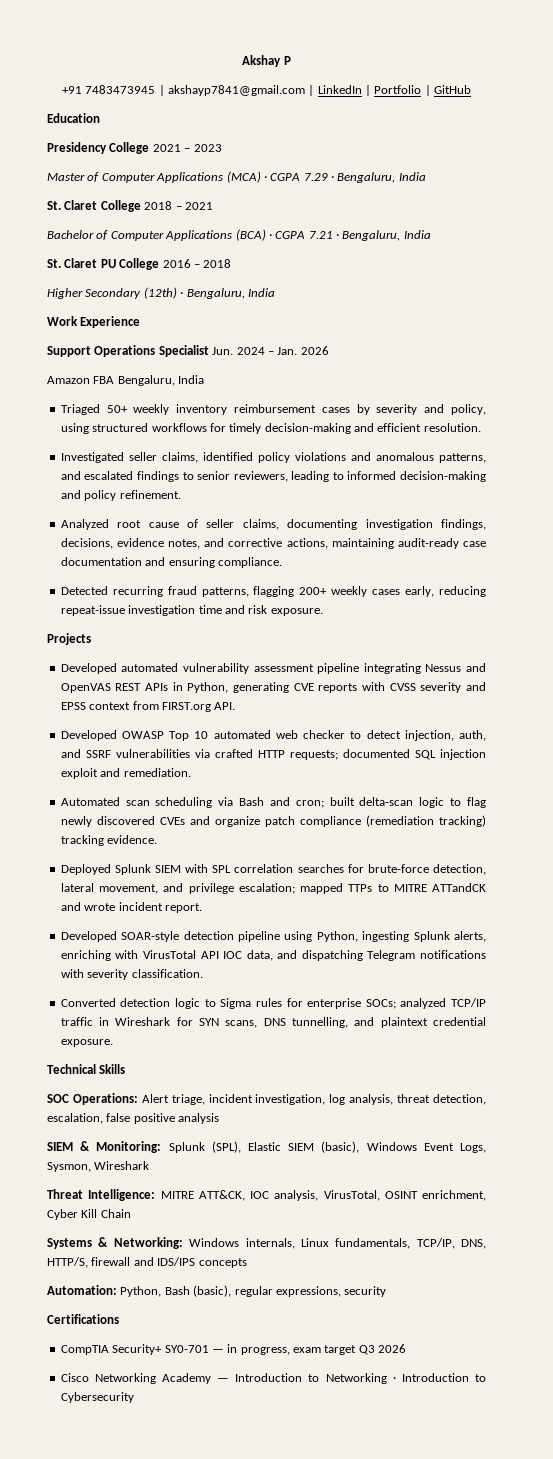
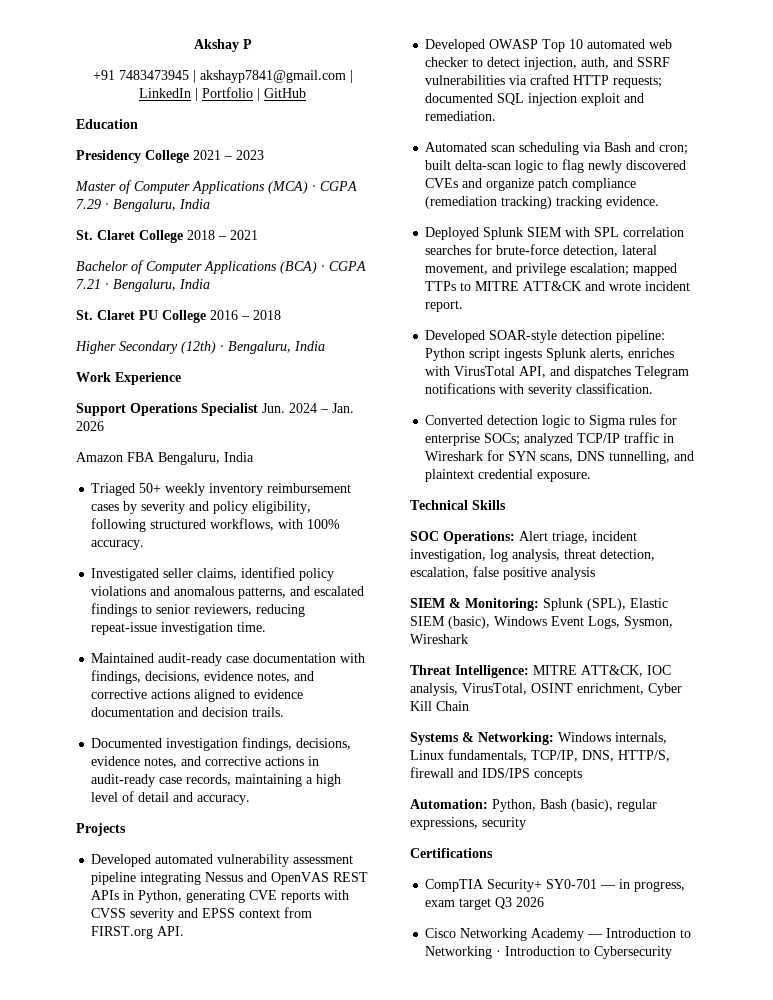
[450,404,486,415] [60,423,481,434] policy, using structured workflows for timely decision-making and efficient resolution. -> [213,501,312,514] [91,518,341,532] [91,540,145,550] policy eligibility, following structured workflows, with 100% accuracy.
[291,471,486,482] [60,490,181,501] [60,519,358,530] leading to informed decision-making and policy refinement. // Analyzed root cause of seller claims, documenting -> [256,604,306,617] [91,622,267,635] [91,653,366,666] [91,670,315,684] [91,689,304,702] [91,707,285,717] [91,738,163,748] reducing repeat-issue investigation time. // Maintained audit-ready case documentation with findings, decisions, evidence notes, and corrective actions aligned to evidence documentation and decision trails. // Documented
[286,538,486,549] [60,557,282,568] [60,586,487,597] [60,605,323,616] actions, maintaining audit-ready case documentation and ensuring compliance. // Detected recurring fraud patterns, flagging 200+ weekly cases early, reducing repeat-issue investigation time and risk exposure. -> [265,756,320,766] [91,774,342,787] [91,791,251,805] actions in audit-ready case records, maintaining a high level of detail and accuracy.
[432,883,486,892] ATTandCK -> [523,281,582,291] ATT&CK
[237,931,410,942] pipeline using Python, ingesting -> [616,330,666,343] [425,348,543,361] pipeline: Python script ingests
[60,950,111,961] enriching -> [628,348,675,358] enriches
[200,950,363,961] API IOC data, and dispatching -> [519,366,632,379] API, and dispatches

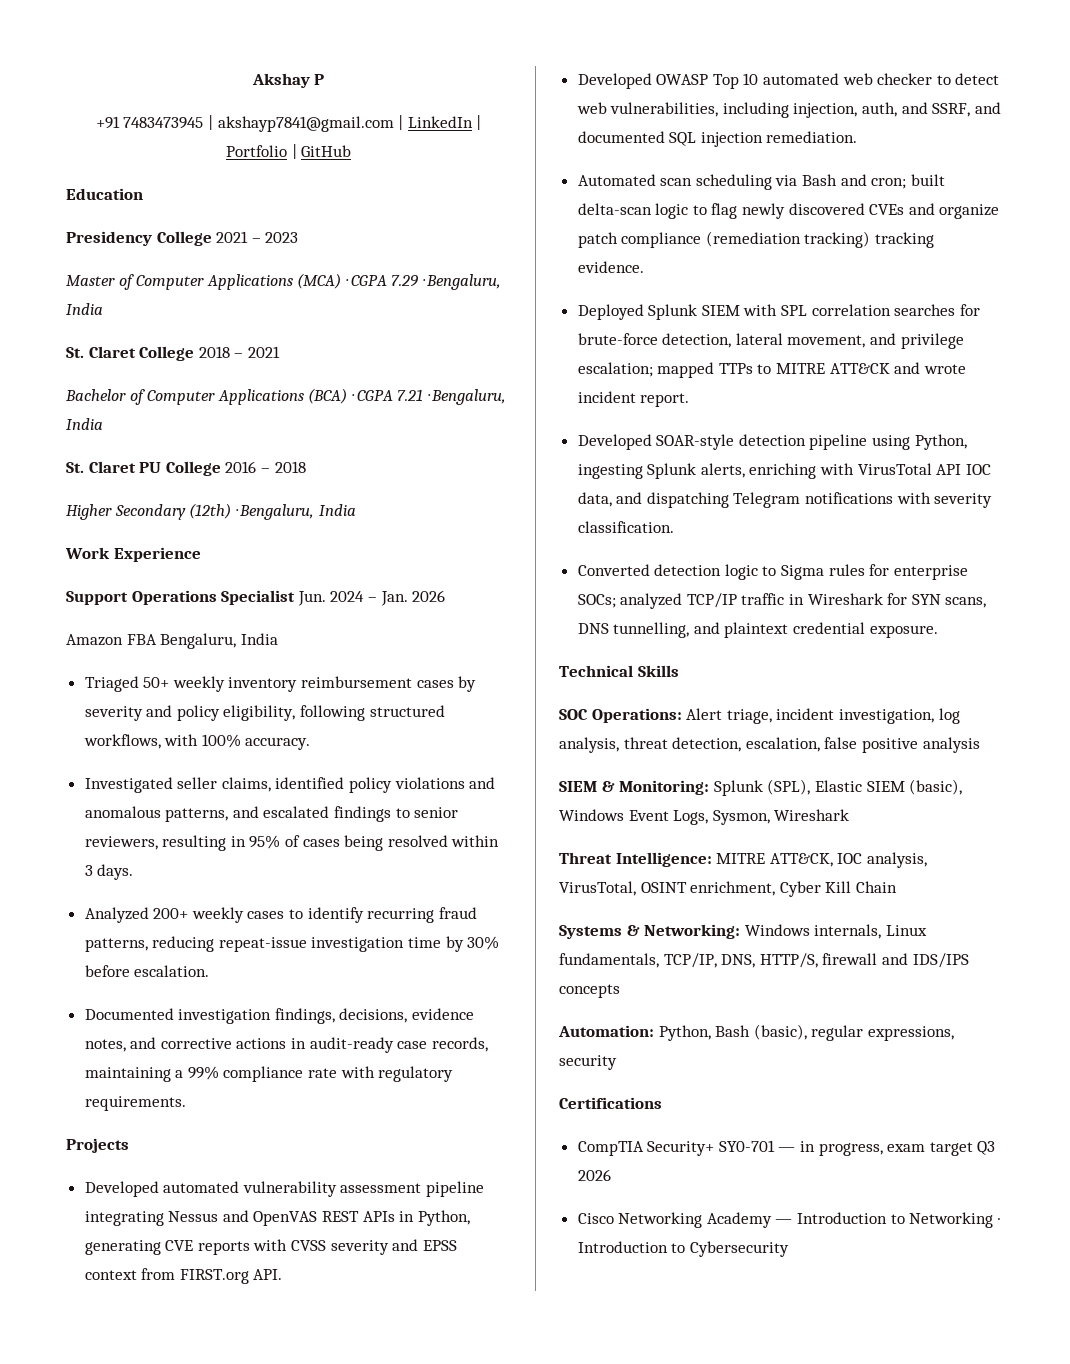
[256,604,306,617] [91,622,267,635] [91,653,366,666] [91,670,315,684] [91,689,304,702] [91,707,285,717] reducing repeat-issue investigation time. // Maintained audit-ready case documentation with findings, decisions, evidence notes, and corrective actions aligned to evidence documentation and decision trails. -> [162,835,500,851] [84,864,134,880] [84,907,477,923] [84,936,500,952] [84,965,210,977] resulting in 95% of cases being resolved within 3 days. // Analyzed 200+ weekly cases to identify recurring fraud patterns, reducing repeat-issue investigation time by 30% before escalation.
[316,774,342,787] [91,791,251,805] high level of detail and accuracy. -> [187,1066,454,1082] [84,1096,186,1111] 99% compliance rate with regulatory requirements.
[524,57,671,70] [425,74,663,88] injection, auth, and SSRF vulnerabilities via crafted HTTP requests; -> [576,102,1001,118] web vulnerabilities, including injection, auth, and SSRF, and
[581,93,645,106] exploit and -> (763, 139) none
[616,330,666,343] [425,348,543,361] pipeline: Python script ingests -> [809,434,967,450] [577,464,643,479] pipeline using Python, ingesting
[628,348,675,358] enriches -> [749,463,817,479] enriching
[519,366,632,379] API, and dispatches -> [936,464,991,475] [577,492,729,508] API IOC data, and dispatching

